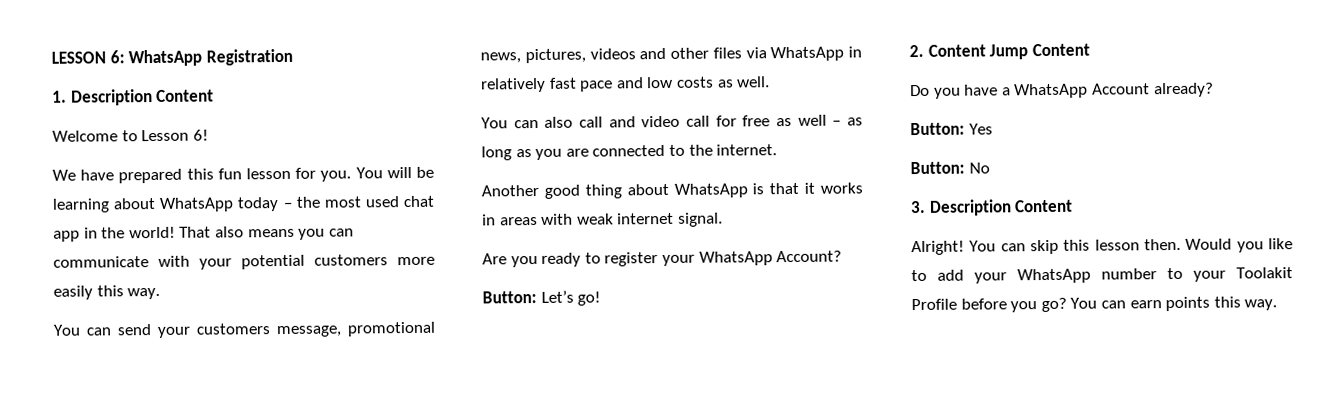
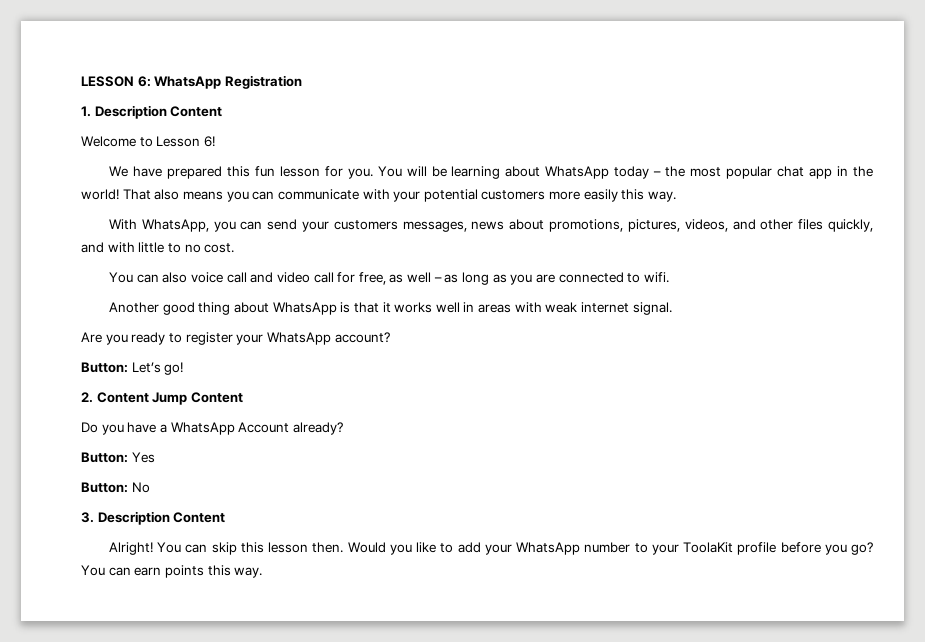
[364,196,400,208] used -> [726,166,773,179] popular
[53,324,80,336] You -> [108,219,236,232] With WhatsApp, you
[276,321,436,338] [480,46,862,64] [480,76,771,93] message, promotional news, pictures, videos and other files via WhatsApp in relatively fast pace and low costs as well. -> [402,219,873,232] [81,242,235,253] messages, news about promotions, pictures, videos, and other files quickly, and with little to no cost.
(574, 122) none -> [190,272,223,283] voice
[742,115,771,127] free -> [358,272,386,285] free,
[688,144,778,156] the internet. -> [643,272,669,283] wifi.
(863, 188) none -> [435,302,460,313] well
[776,250,843,263] Account? -> [334,332,390,343] account?
[1236,267,1293,279] [911,298,957,311] Toolakit Profile -> [683,542,777,555] ToolaKit profile

